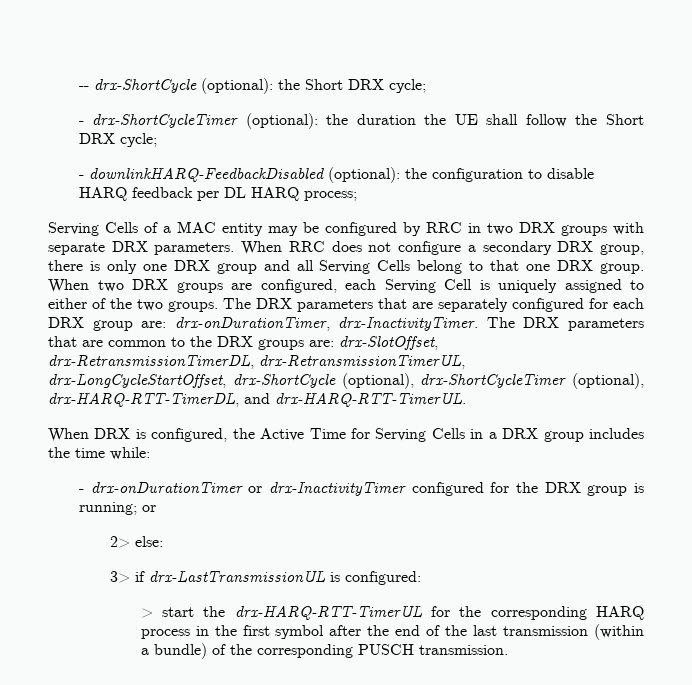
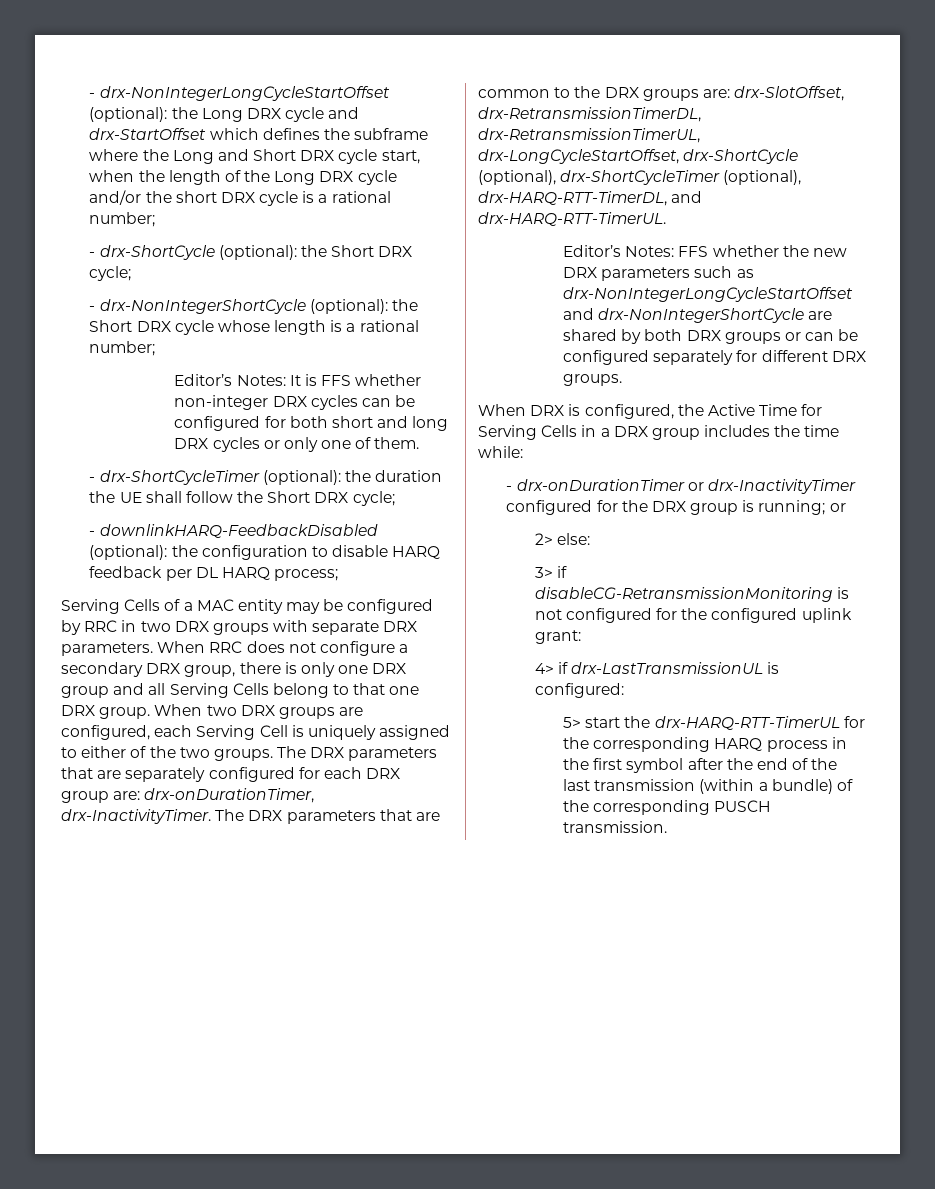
[78,86,89,90] -- -> [89,86,390,101] [89,107,360,122] [89,128,429,140] [89,149,420,164] [89,170,397,185] [89,190,391,206] [89,212,156,227] [89,252,96,257] - drx-NonIntegerLongCycleStartOffset (optional): the Long DRX cycle and drx-StartOffset which defines the subframe where the Long and Short DRX cycle start, when the length of the Long DRX cycle and/or the short DRX cycle is a rational number; // -
(426, 86) none -> [89,299,418,314] [89,320,419,335] [89,341,156,356] [174,374,422,386] [174,395,416,410] [174,416,449,431] [174,437,420,452] // - drx-NonIntegerShortCycle (optional): the Short DRX cycle whose length is a rational number; // Editor’s Notes: It is FFS whether non-integer DRX cycles can be configured for both short and long DRX cycles or only one of them.
(466, 399) none -> [563,245,847,257] [563,266,754,281] [563,287,854,302] [563,308,833,323] [563,329,859,344] [563,350,866,365] [563,374,623,386] // Editor’s Notes: FFS whether the new DRX parameters such as drx-NonIntegerLongCycleStartOffset and drx-NonIntegerShortCycle are shared by both DRX groups or can be configured separately for different DRX groups.
(145, 576) none -> [534,587,849,602] [534,608,852,623] [534,630,581,644] [534,662,568,674] disableCG-RetransmissionMonitoring is not configured for the configured uplink grant: // 4> if
[140,608,153,618] > -> [563,717,582,728] 5>

